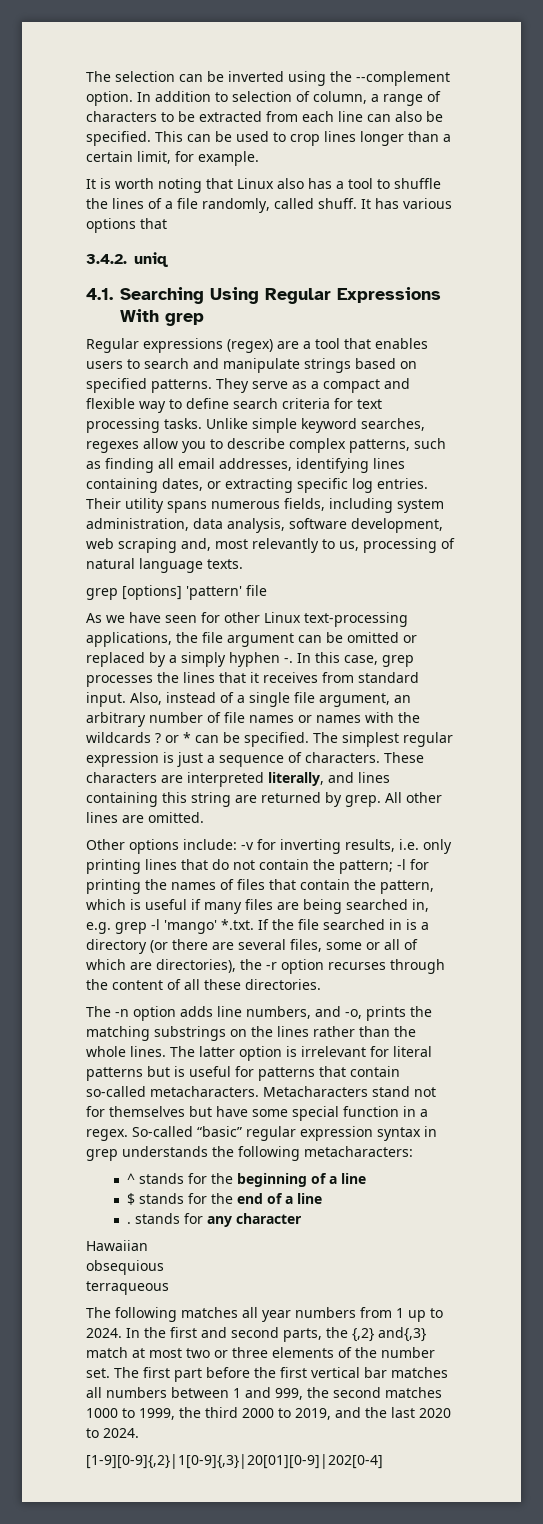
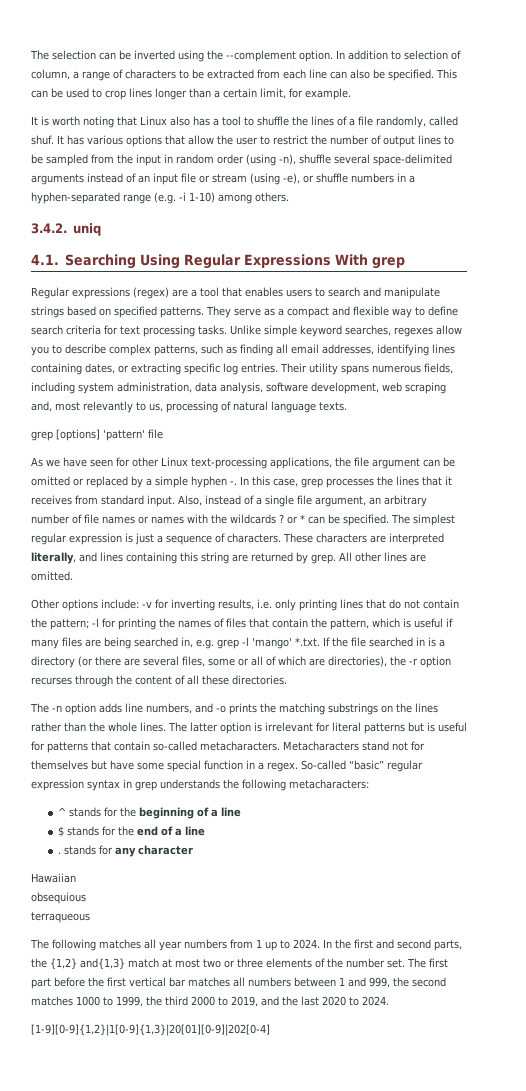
[318,198,357,209] shuff. -> [31,135,54,145] shuf.
(167, 223) none -> [188,135,454,147] [31,154,452,166] [31,173,415,185] [31,192,289,204] allow the user to restrict the number of output lines to be sampled from the input in random order (using -n), shuffle several space-delimited arguments instead of an input file or stream (using -e), or shuffle numbers in a hyphen-separated range (e.g. -i 1-10) among others.
[181,652,226,667] simply -> [155,476,188,488] simple
[345,1009,362,1019] -o, -> [216,705,226,713] -o
[352,1327,426,1342] {,2} and{,3} -> [50,958,125,969] {1,2} and{1,3}
[86,1454,383,1469] [1-9][0-9]{,2}|1[0-9]{,3}|20[01][0-9]|202[0-4] -> [31,1024,270,1036] [1-9][0-9]{1,2}|1[0-9]{1,3}|20[01][0-9]|202[0-4]

